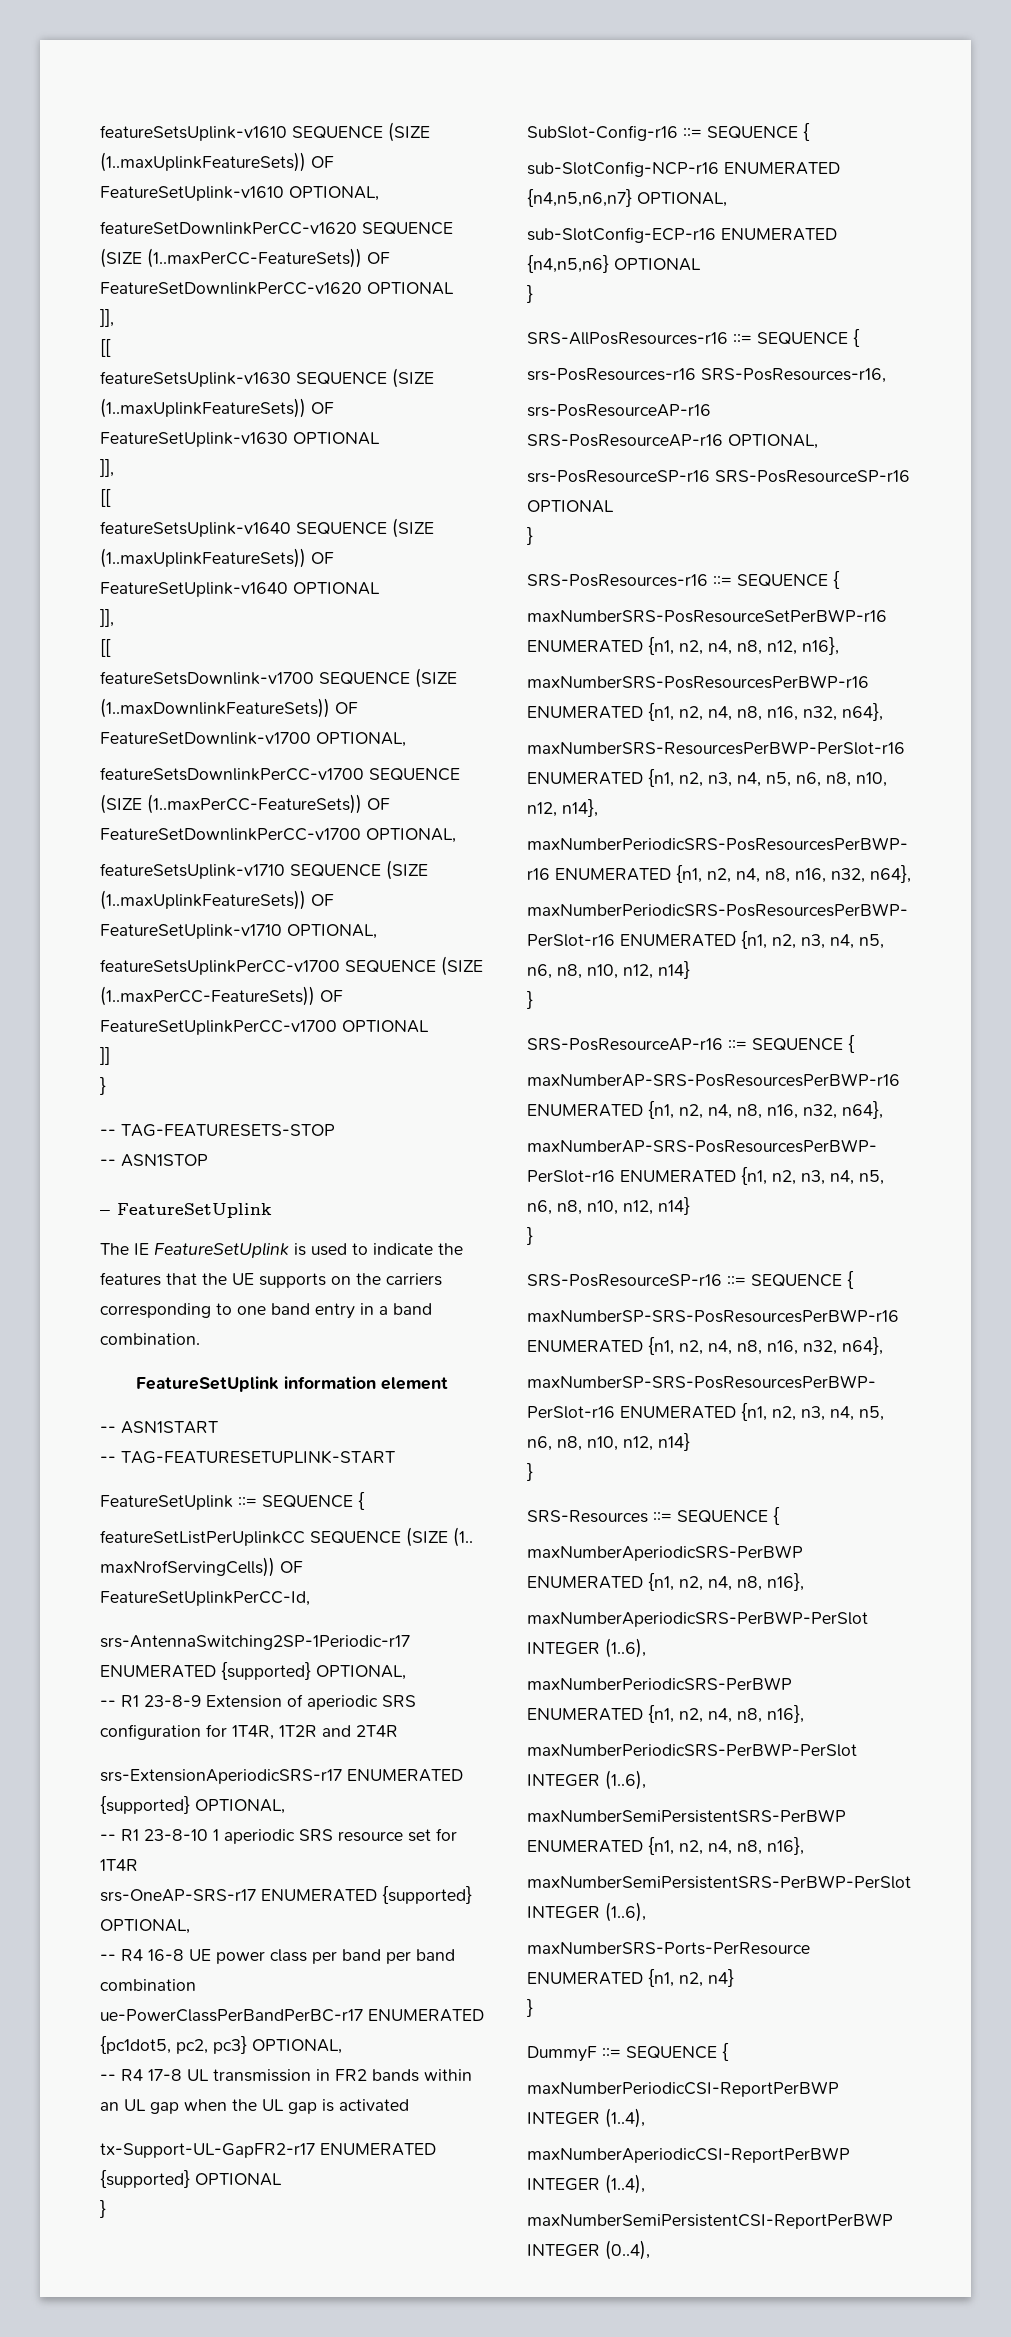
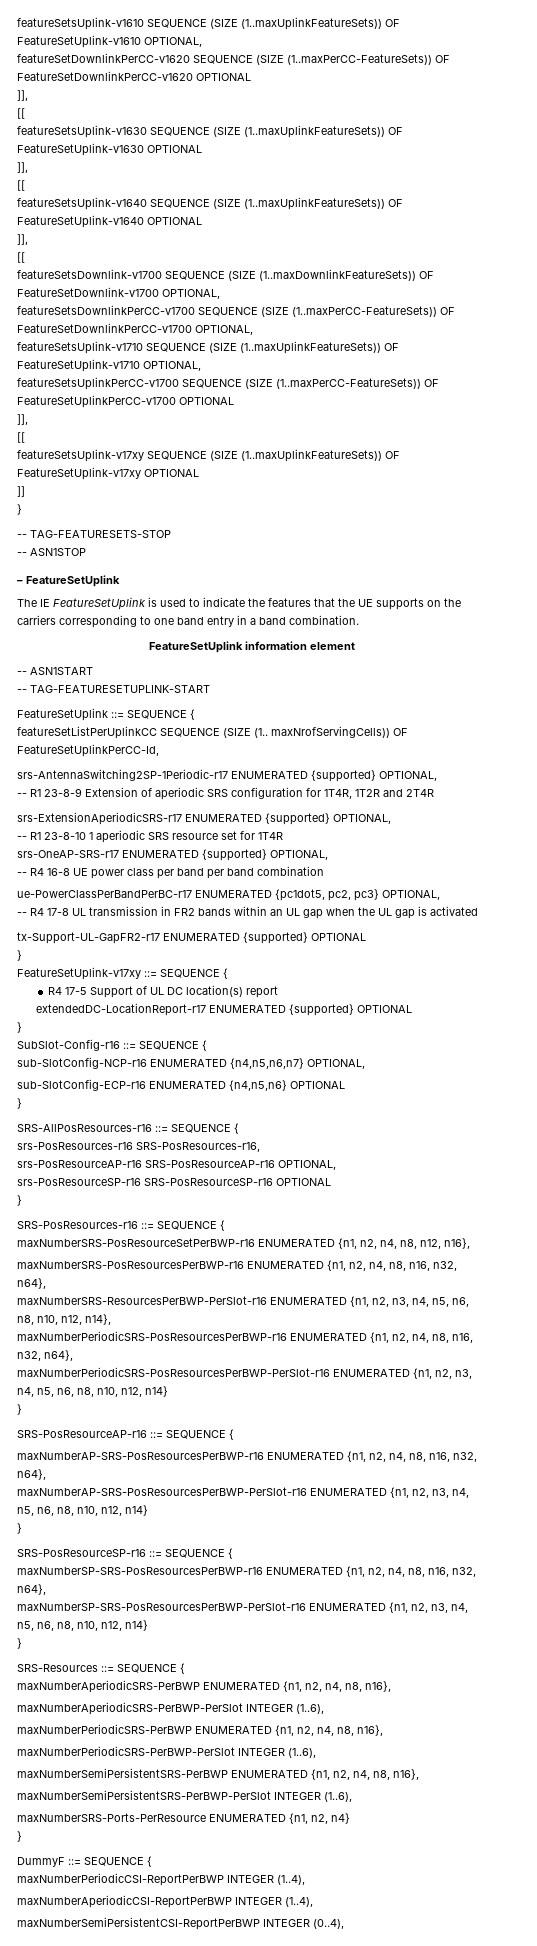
(429, 1026) none -> [17,414,28,425] [17,432,25,443] [17,449,400,462] [17,467,199,480] // ]], // [[ // featureSetsUplink-v17xy SEQUENCE (SIZE (1..maxUplinkFeatureSets)) OF FeatureSetUplink-v17xy OPTIONAL
(106, 2209) none -> [17,967,228,980] [47,985,278,998] [35,1003,412,1016] [17,1022,22,1033] // FeatureSetUplink-v17xy ::= SEQUENCE { // R4 17-5 Support of UL DC location(s) report // extendedDC-LocationReport-r17 ENUMERATED {supported} OPTIONAL // }

